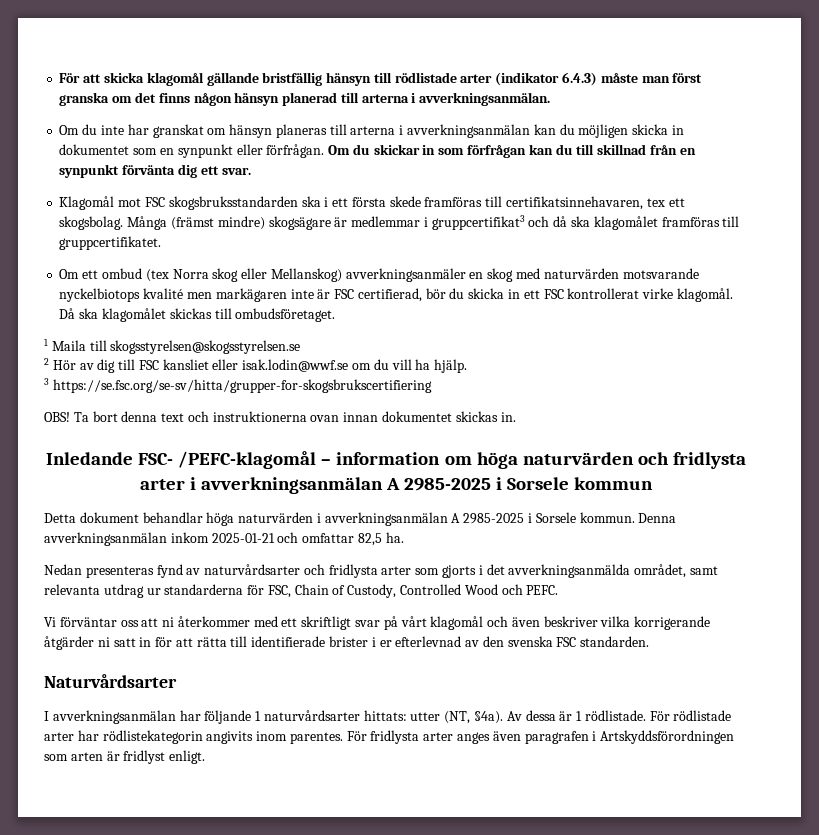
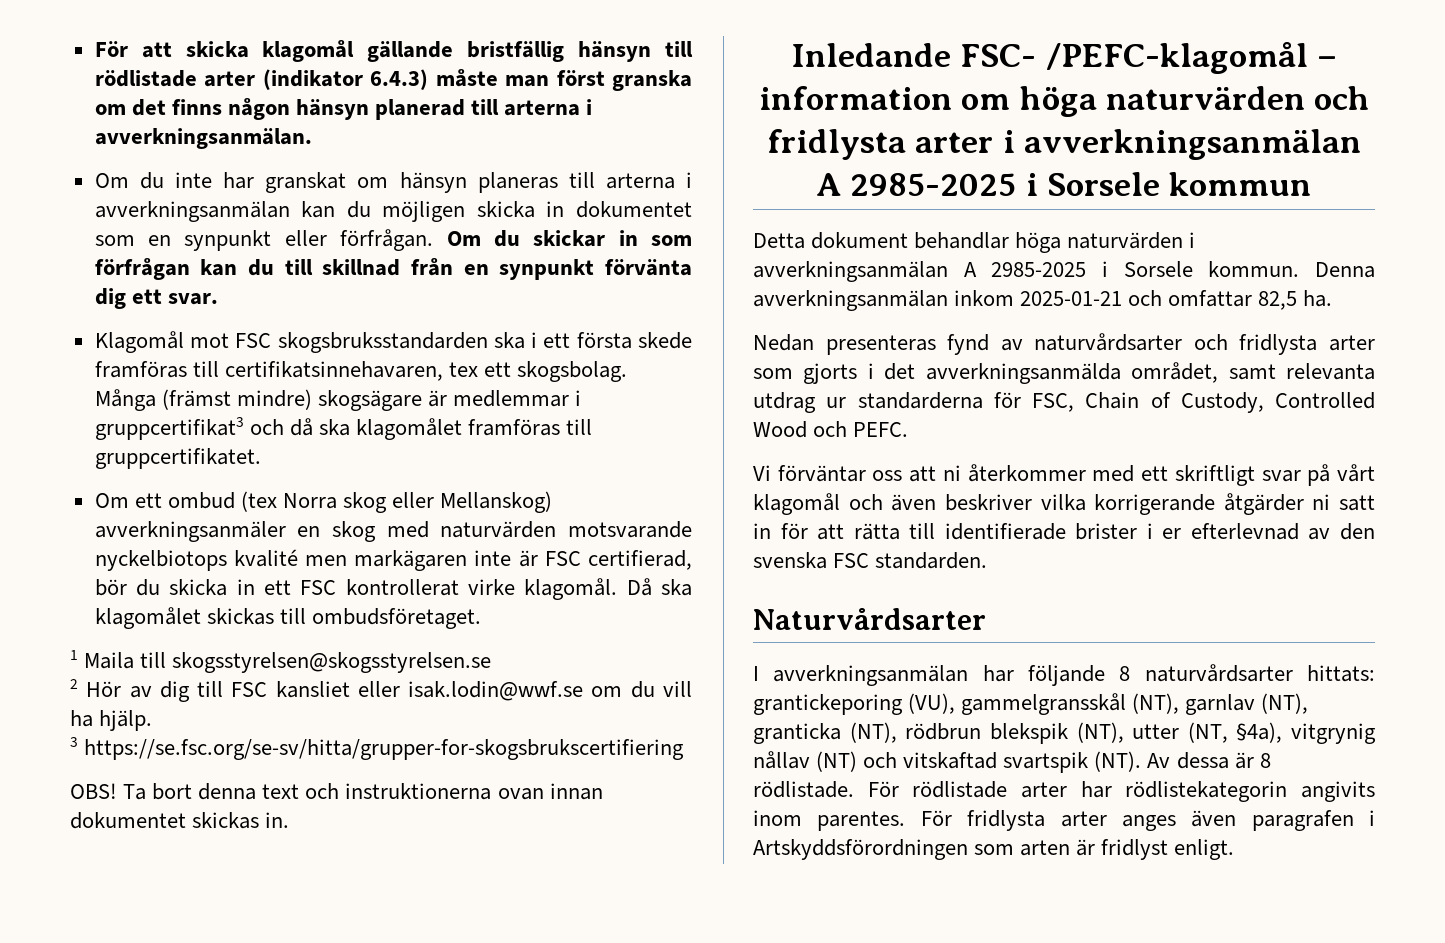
[255,711,262,721] 1 -> [1119,666,1131,681] 8
[410,711,504,724] utter (NT, §4a). -> [753,693,1309,715] [753,722,1376,744] [753,751,1142,773] grantickeporing (VU), gammelgransskål (NT), garnlav (NT), granticka (NT), rödbrun blekspik (NT), utter (NT, §4a), vitgrynig nållav (NT) och vitskaftad svartspik (NT).
[576,711,583,721] 1 -> [1259,753,1271,768] 8

